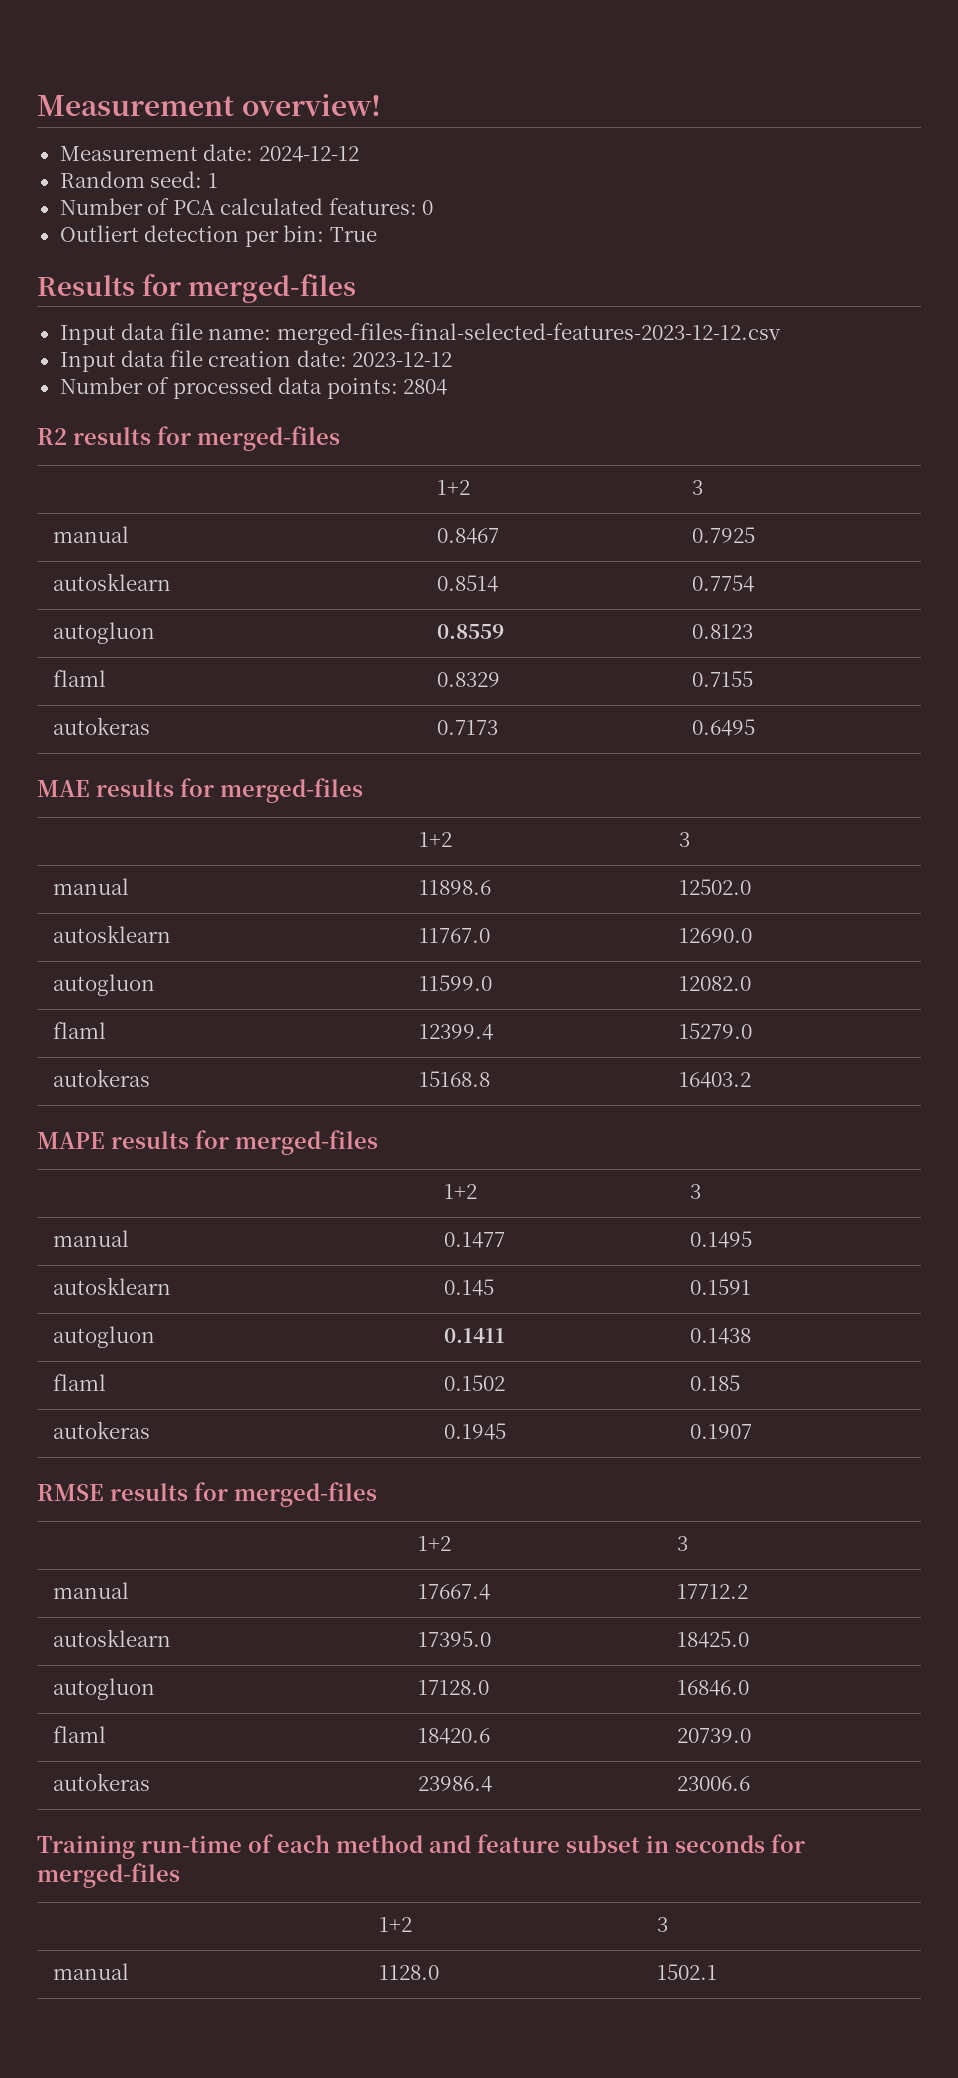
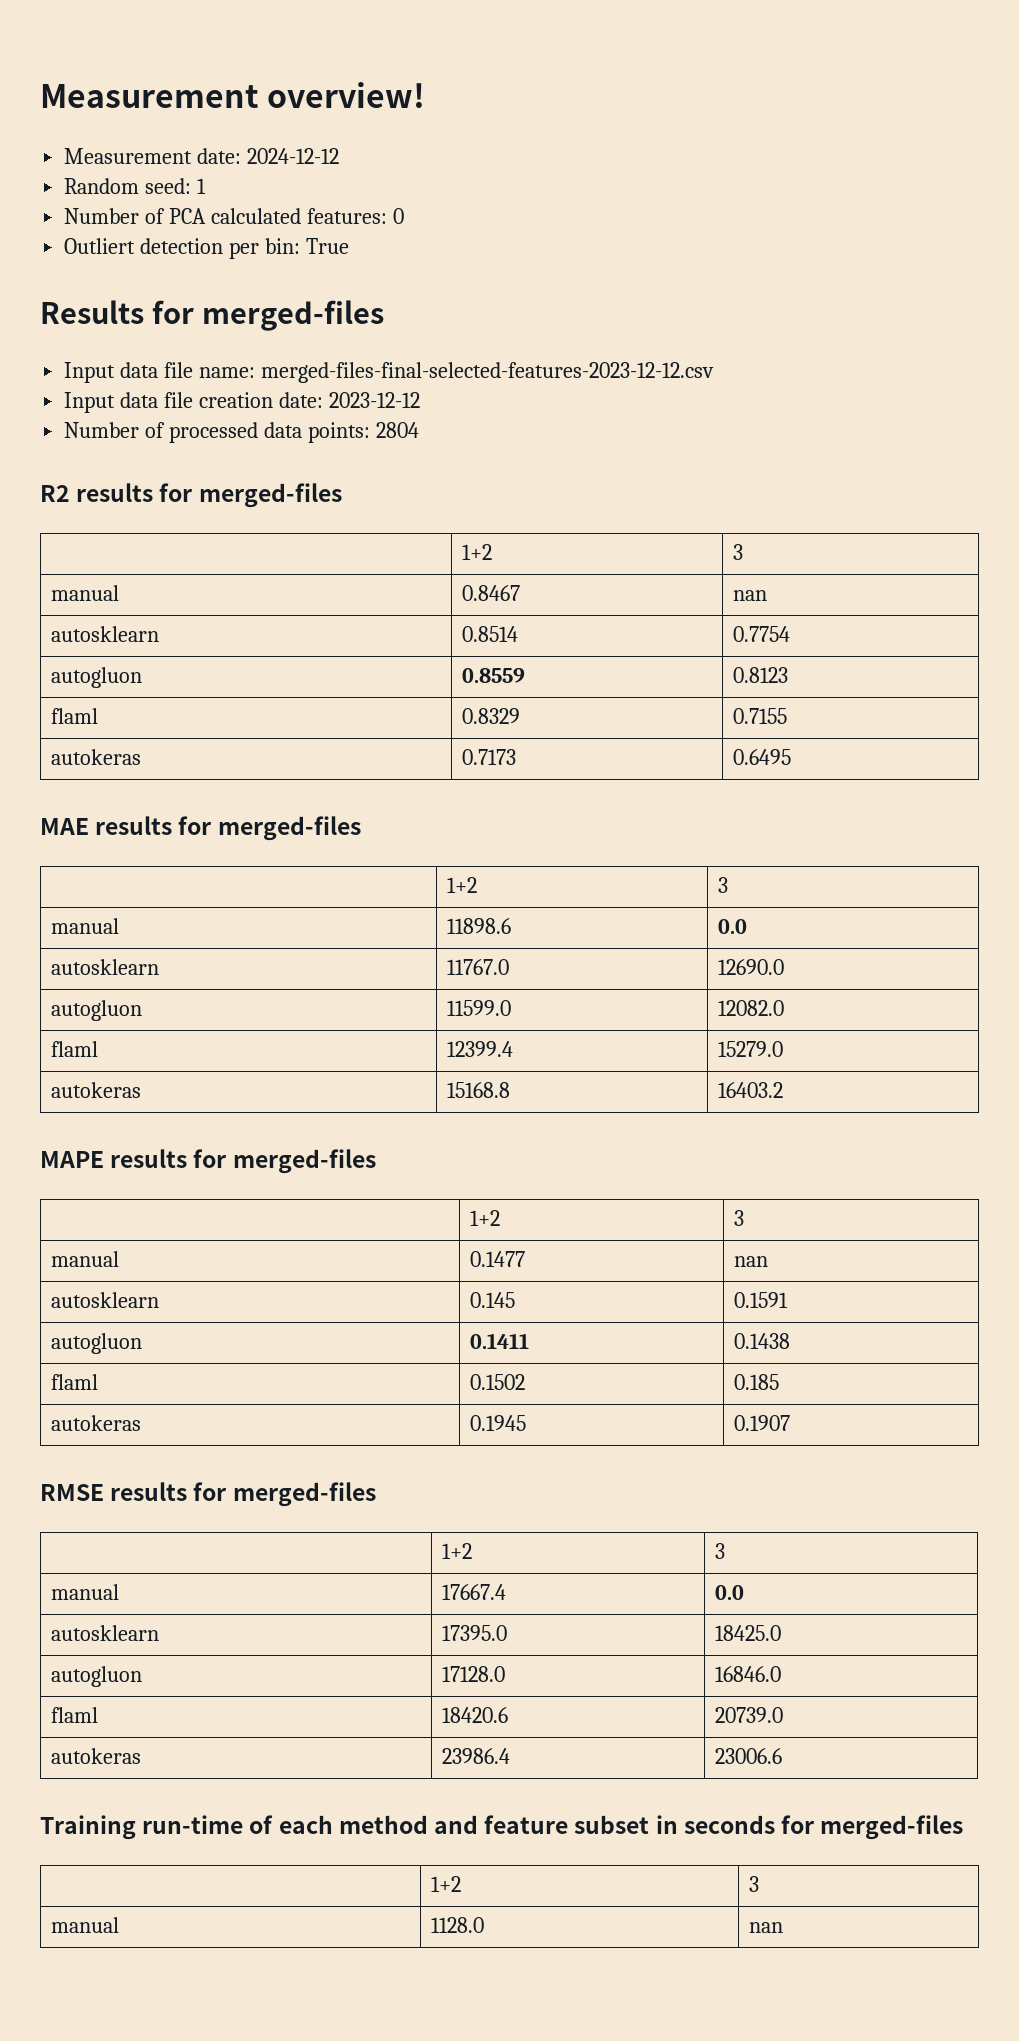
[691,527,755,543] 0.7925 -> [733,590,768,601] nan
[678,879,751,895] 12502.0 -> [718,919,748,934] 0.0
[689,1231,752,1248] 0.1495 -> [734,1256,769,1267] nan
[676,1584,748,1599] 17712.2 -> [715,1585,745,1600] 0.0
[656,1964,717,1980] 1502.1 -> [749,1922,784,1933] nan

